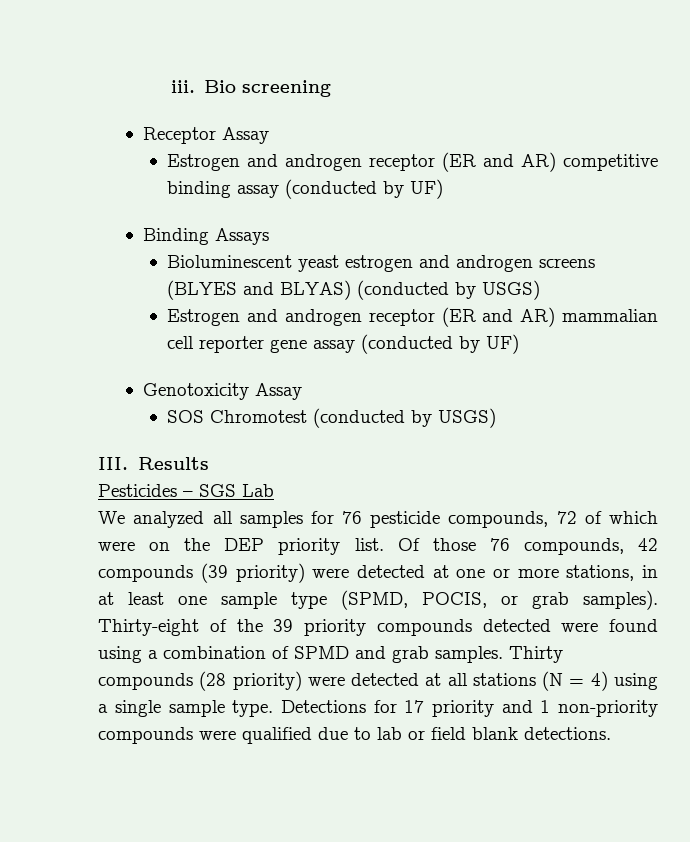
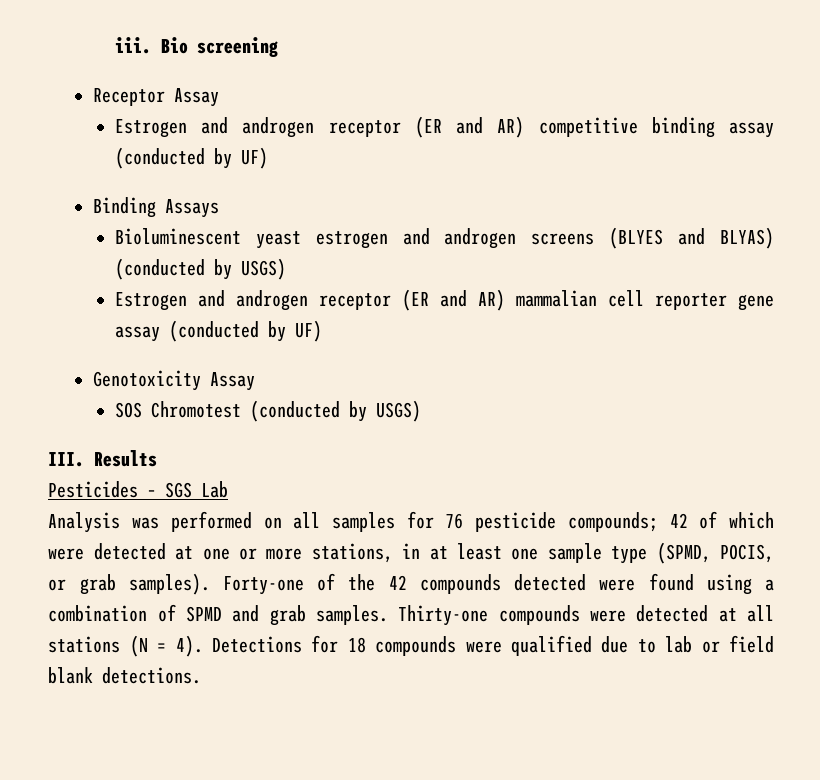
[98,511,205,528] We analyzed -> [48,511,282,533] Analysis was performed on
[448,511,577,528] compounds, 72 -> [567,512,688,532] compounds; 42
[149,538,659,555] [98,563,350,583] on the DEP priority list. Of those 76 compounds, 42 compounds (39 priority) were -> (85, 554) none
[98,619,200,636] Thirty-eight -> [222,576,304,595] Forty-one
[273,619,367,636] 39 priority -> [388,575,407,590] 42
[509,646,564,663] [98,671,302,691] Thirty compounds (28 priority) -> [398,605,580,626] Thirty-one compounds
[590,671,658,691] [98,700,658,717] 4) using a single sample type. Detections for 17 priority and 1 non-priority -> [175,635,366,657] 4). Detections for 18

